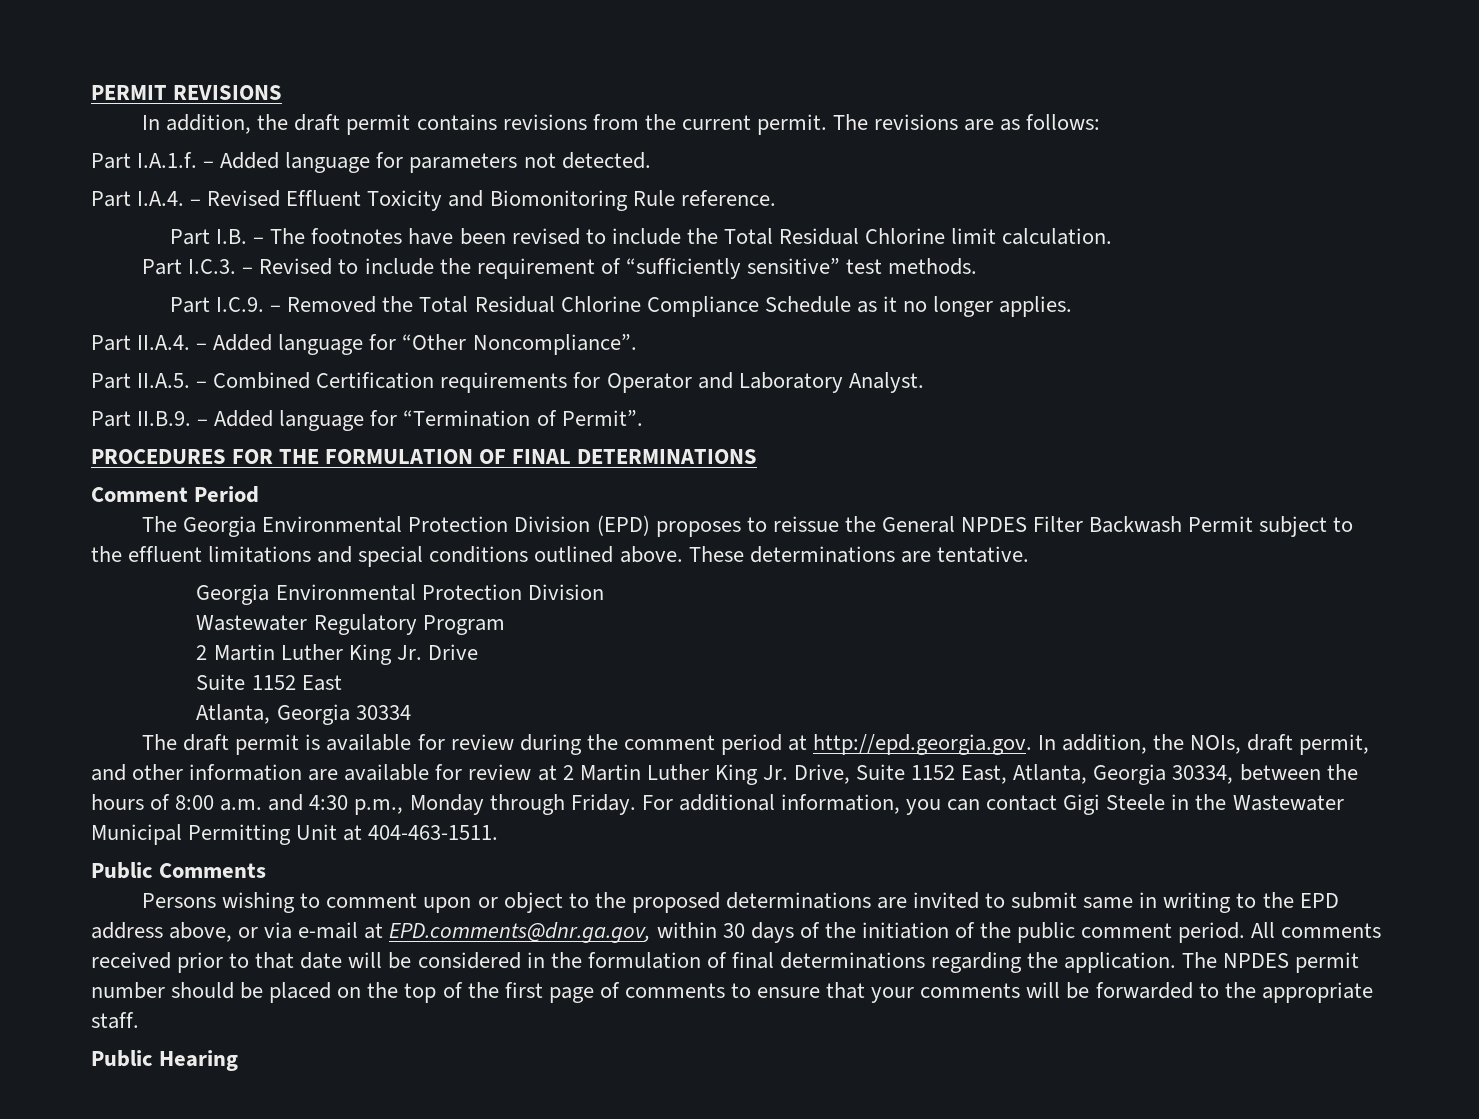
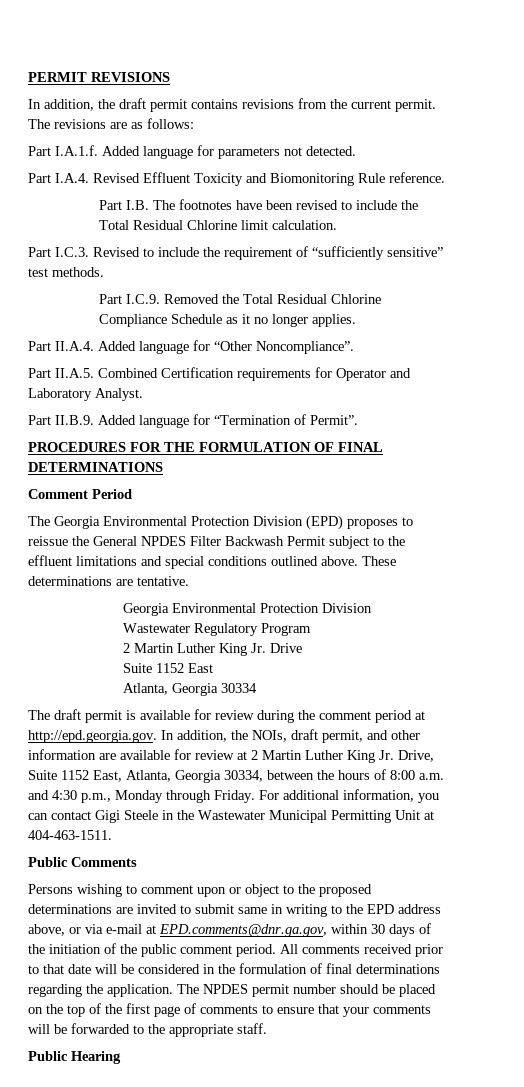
[203,161,215,168] – -> (98, 150) none
[190,199,202,206] – -> (89, 178) none
[253,237,265,244] – -> (150, 205) none
[242,267,254,274] – -> (89, 252) none
[270,305,282,312] – -> (161, 299) none
[196,343,208,350] – -> (94, 346) none
[196,381,208,388] – -> (94, 373) none
[197,419,209,426] – -> (94, 420) none

